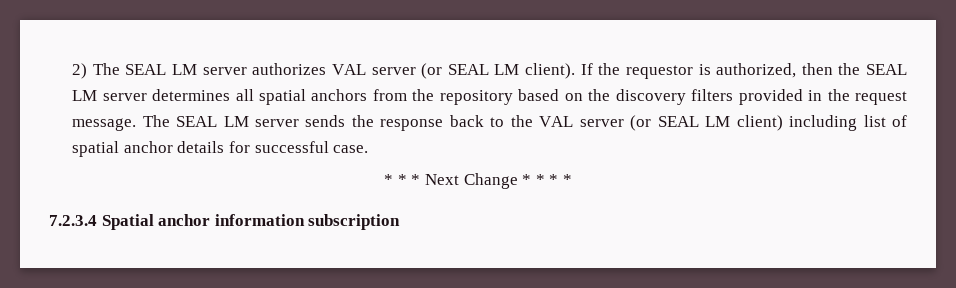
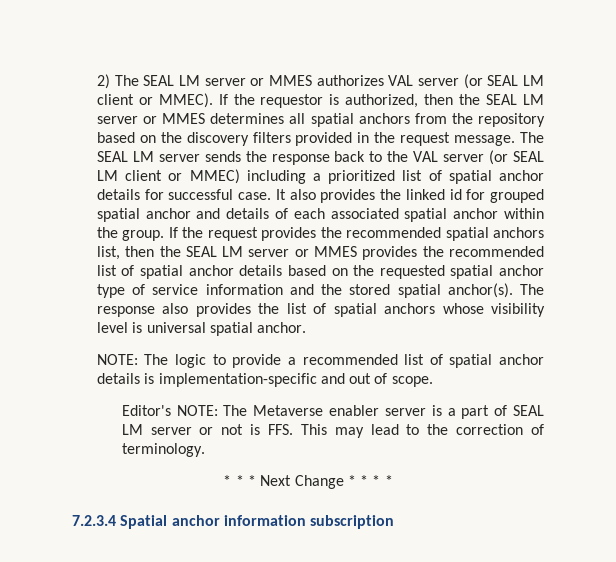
(247, 71) none -> [250,75,312,86] or MMES
[525,63,576,79] client). -> [96,93,213,108] client or MMEC).
(147, 97) none -> [142,113,206,124] or MMES
[736,115,858,131] client) including -> [125,169,396,184] client or MMEC) including a prioritized
(369, 149) none -> [275,189,544,203] [96,208,544,222] [96,227,544,241] [96,246,544,260] [96,265,544,279] [96,283,544,298] [96,303,545,317] [96,322,307,336] [96,354,544,368] [96,373,433,387] [121,405,544,419] [121,424,544,438] [121,443,205,457] It also provides the linked id for grouped spatial anchor and details of each associated spatial anchor within the group. If the request provides the recommended spatial anchors list, then the SEAL LM server or MMES provides the recommended list of spatial anchor details based on the requested spatial anchor type of service information and the stored spatial anchor(s). The response also provides the list of spatial anchors whose visibility level is universal spatial anchor. // NOTE: The logic to provide a recommended list of spatial anchor details is implementation-specific and out of scope. // Editor's NOTE: The Metaverse enabler server is a part of SEAL LM server or not is FFS. This may lead to the correction of terminology.

